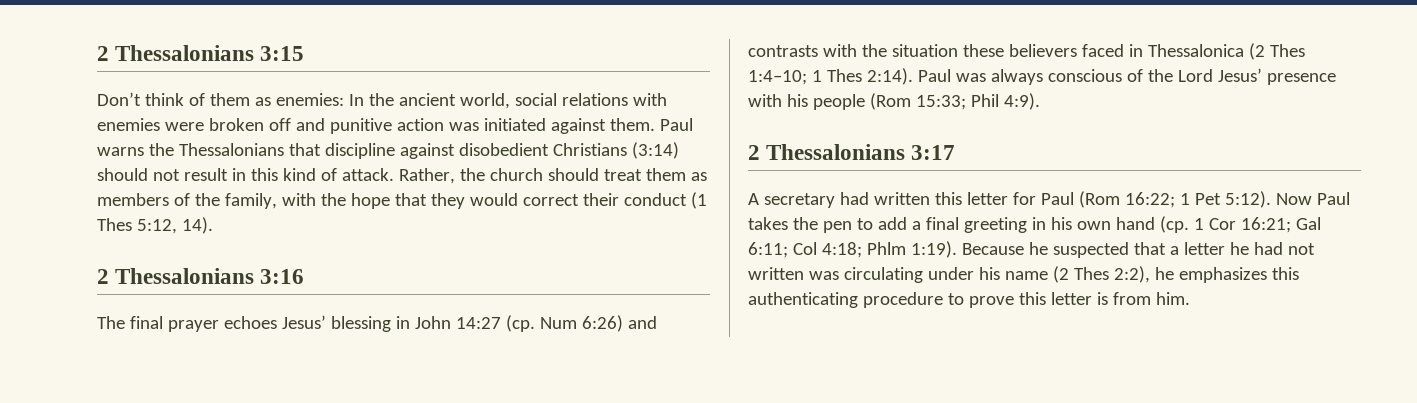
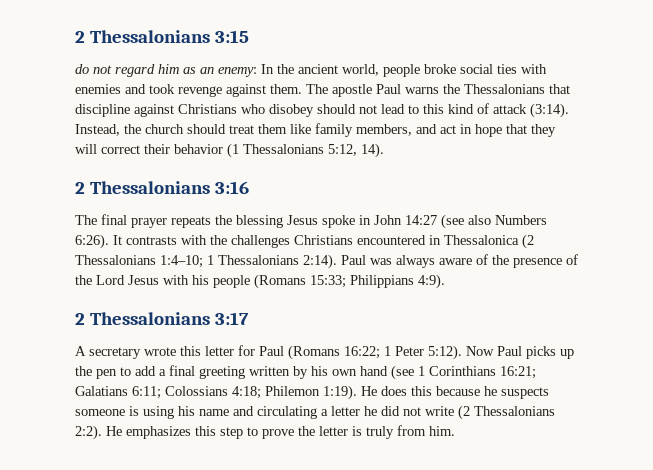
[97,92,667,109] [97,118,655,134] Don’t think of them as enemies: In the ancient world, social relations with enemies were broken off and punitive action was initiated against them. -> [75,64,547,77] [75,84,372,97] do not regard him as an enemy: In the ancient world, people broke social ties with enemies and took revenge against them. The apostle
[458,142,679,159] [97,168,455,184] disobedient Christians (3:14) should not result in this kind of attack. Rather, -> [178,103,569,118] [75,124,120,136] Christians who disobey should not lead to this kind of attack (3:14). Instead,
[690,172,707,181] [97,193,346,209] as members of the family, with the -> [290,123,472,137] like family members, and act in
[469,193,518,206] would -> [75,144,97,154] will
[623,192,707,209] [97,218,132,231] conduct (1 Thes -> [174,143,324,158] behavior (1 Thessalonians
[223,315,657,332] [748,44,1124,57] echoes Jesus’ blessing in John 14:27 (cp. Num 6:26) and contrasts with the situation these believers faced -> [171,214,547,229] [75,234,426,249] repeats the blessing Jesus spoke in John 14:27 (see also Numbers 6:26). It contrasts with the challenges Christians encountered
[1269,44,1305,57] Thes -> [75,255,156,265] Thessalonians
[826,69,862,82] Thes -> [218,255,299,265] Thessalonians
[1047,69,1122,82] conscious -> [439,254,562,268] aware of the presence
[1217,68,1336,85] Jesus’ presence -> [128,275,159,285] Jesus
[869,93,999,110] (Rom 15:33; Phil -> [254,274,414,289] (Romans 15:33; Philippians
[839,192,930,205] had written -> [144,347,176,356] wrote
[1078,191,1120,208] (Rom -> [288,345,340,360] (Romans
[1194,193,1221,205] Pet -> [395,346,424,356] Peter
[748,217,788,230] takes -> [526,346,574,359] picks up
[1031,217,1046,230] in -> [249,366,308,379] written by
[1159,216,1321,233] [748,241,1315,258] [748,266,1299,283] [748,292,943,308] (cp. 1 Cor 16:21; Gal 6:11; Col 4:18; Phlm 1:19). Because he suspected that a letter he had not written was circulating under his name (2 Thes 2:2), he emphasizes this authenticating procedure -> [391,365,536,380] [75,385,549,400] [75,405,555,420] [75,425,243,440] (see 1 Corinthians 16:21; Galatians 6:11; Colossians 4:18; Philemon 1:19). He does this because he suspects someone is using his name and circulating a letter he did not write (2 Thessalonians 2:2). He emphasizes this step
[1018,292,1046,305] this -> [298,426,315,436] the
(1108, 298) none -> [366,426,394,439] truly

